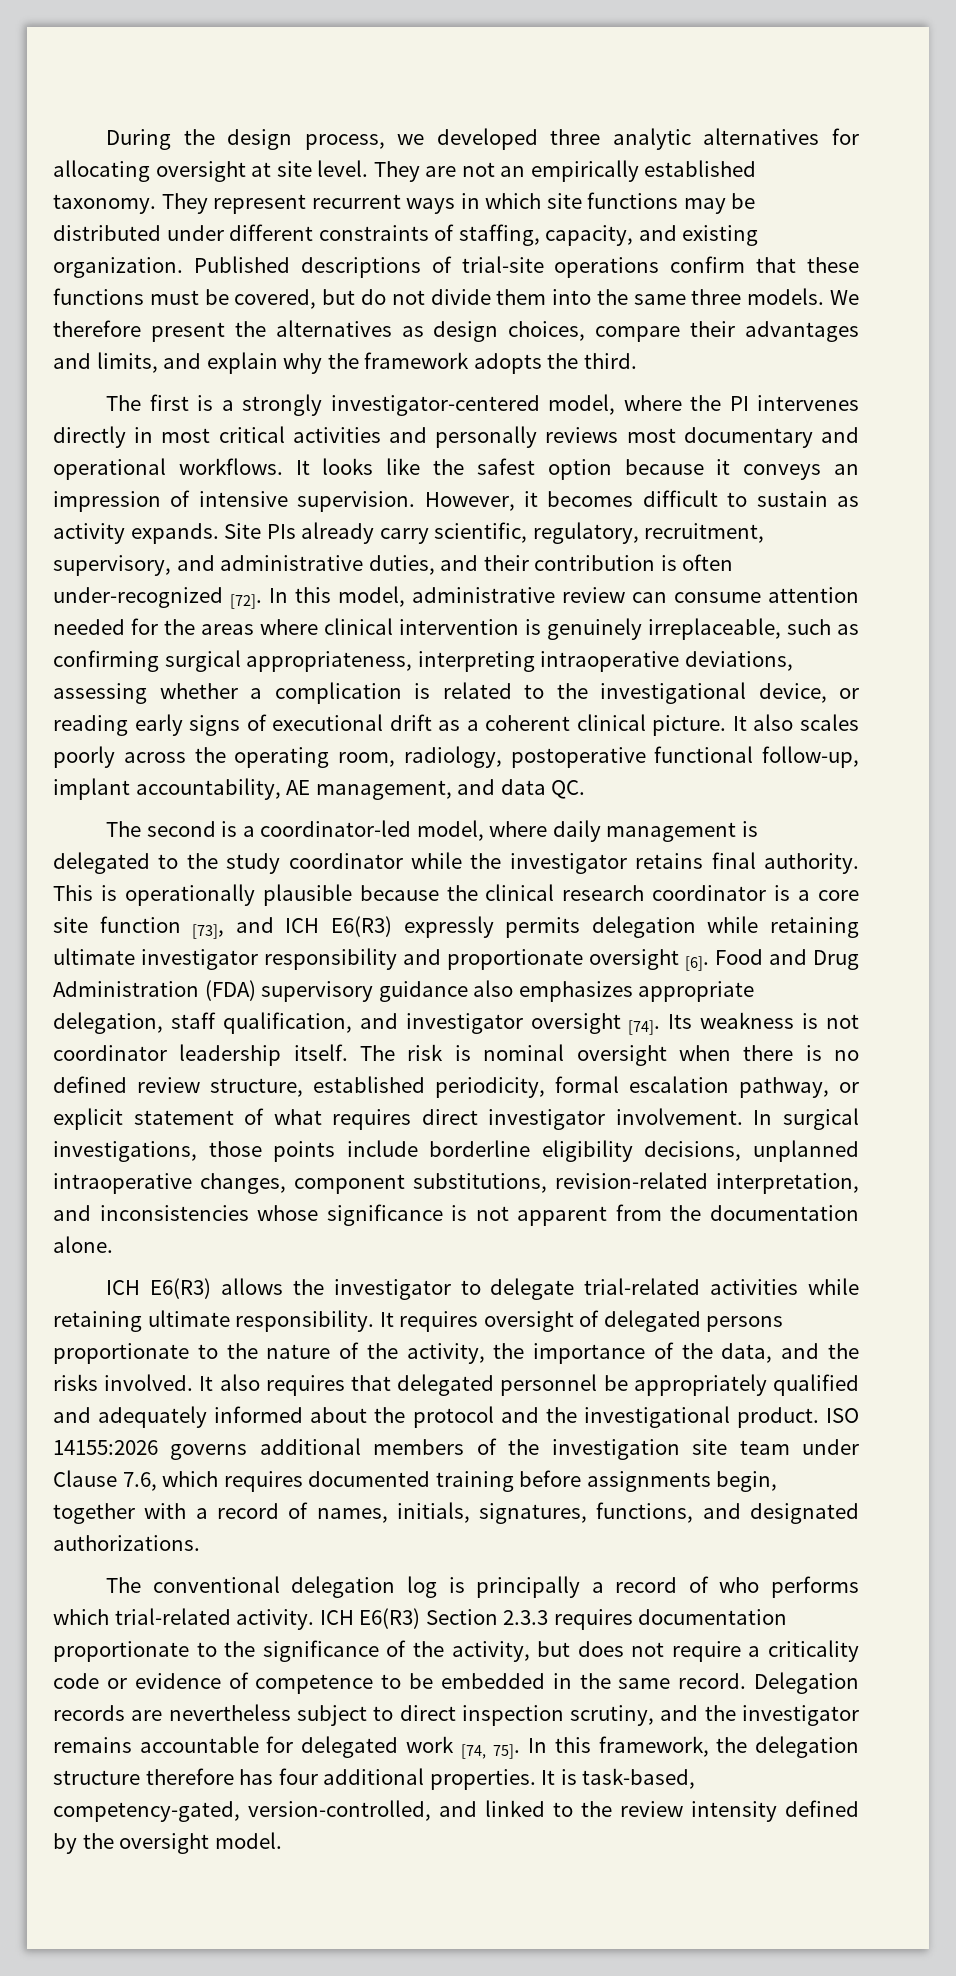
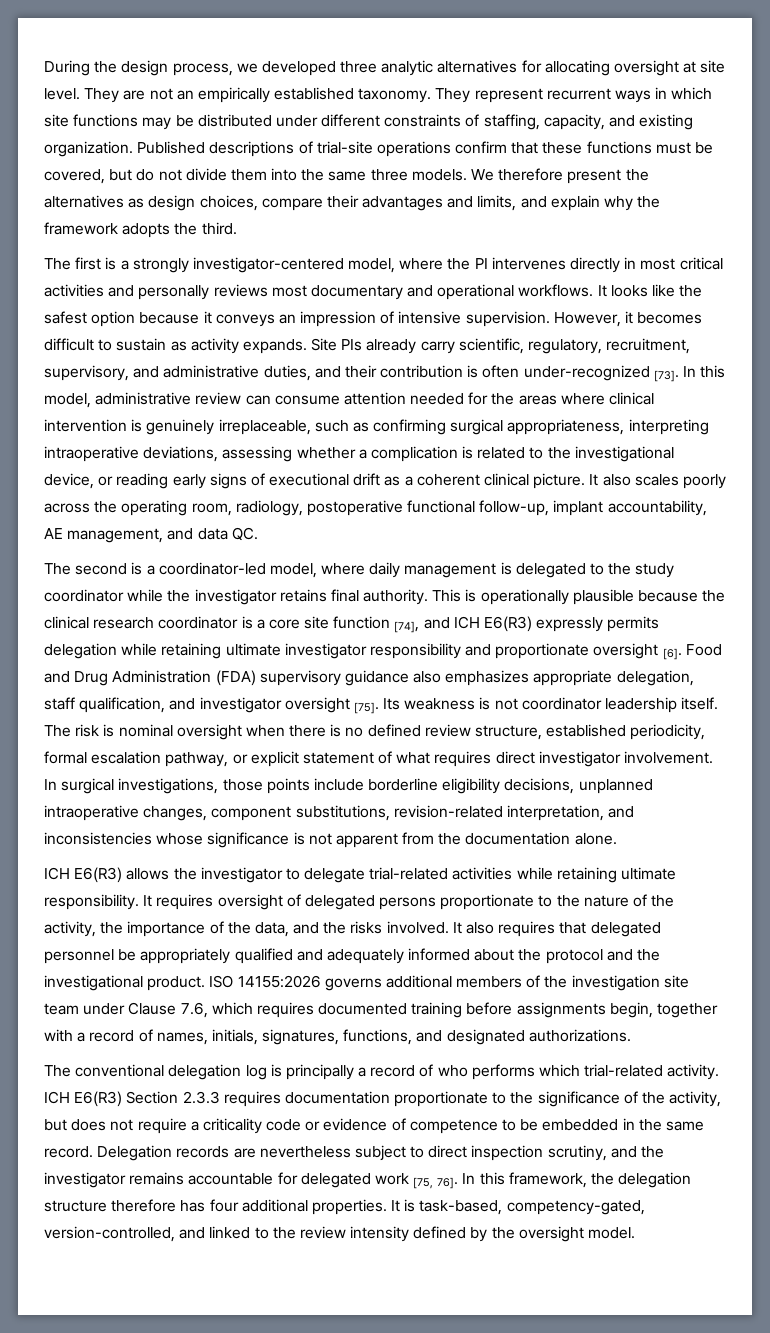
[230,594,262,609] [72]. -> [653,370,679,382] [73].
[192,924,225,939] [73], -> [394,621,420,633] [74],
[628,1020,661,1035] [74]. -> [353,702,379,714] [75].
[460,1744,521,1759] [74, 75]. -> [413,1177,459,1189] [75, 76].

